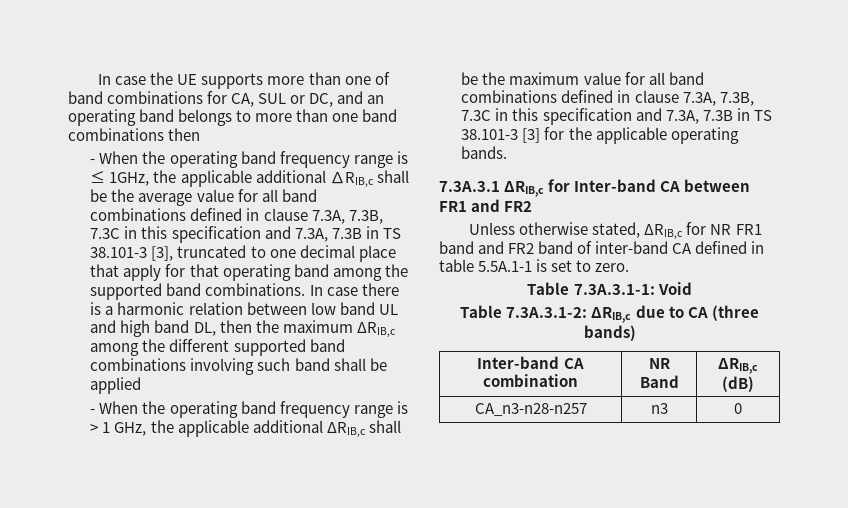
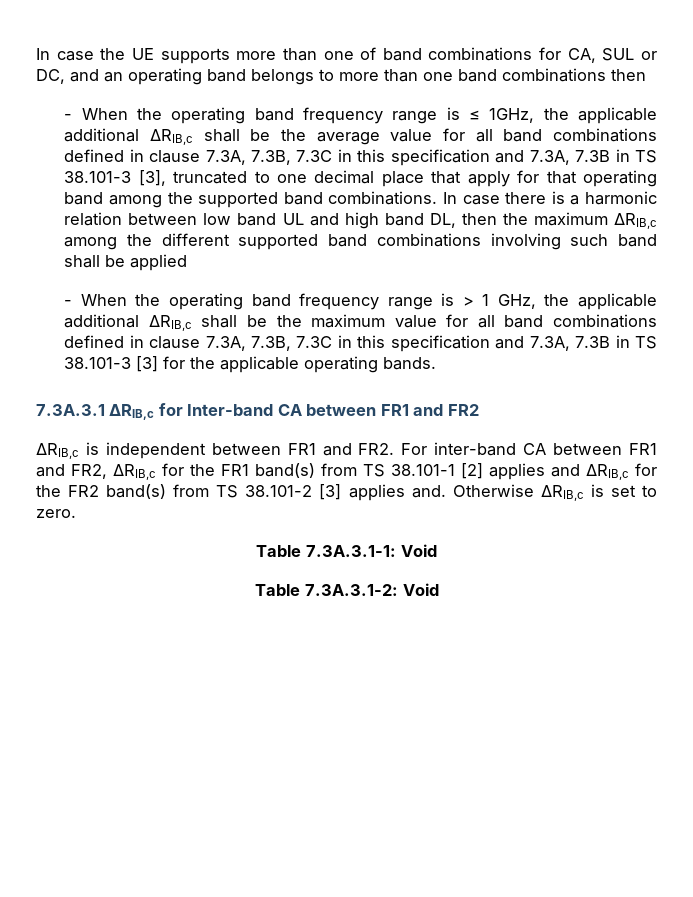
[469,222,762,239] [439,241,765,254] [439,259,533,272] Unless otherwise stated, ΔRIB,c for NR FR1 band and FR2 band of inter-band CA defined in table 5.5A.1-1 -> [36,442,658,459] [36,463,657,480] [36,484,584,501] ΔRIB,c is independent between FR1 and FR2. For inter-band CA between FR1 and FR2, ΔRIB,c for the FR1 band(s) from TS 38.101-1 [2] applies and ΔRIB,c for the FR2 band(s) from TS 38.101-2 [3] applies and. Otherwise ΔRIB,c
[591,305,759,323] [583,325,636,341] [477,356,584,369] [483,374,578,387] [648,358,670,369] [639,375,679,388] [718,358,758,374] [722,376,754,392] [474,403,587,416] [650,403,668,414] [734,403,742,414] ΔRIB,c due to CA (three bands) // Inter-band CA combination | NR Band | ΔRIB,c (dB) // CA_n3-n28-n257 | n3 | 0 -> [402,583,439,596] Void

